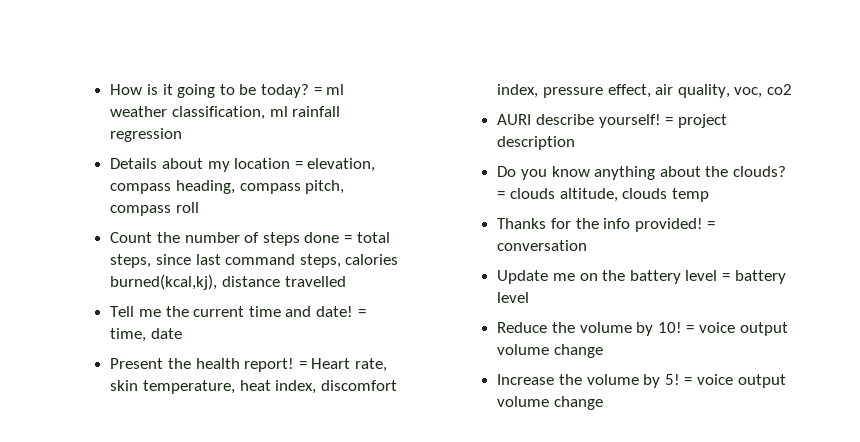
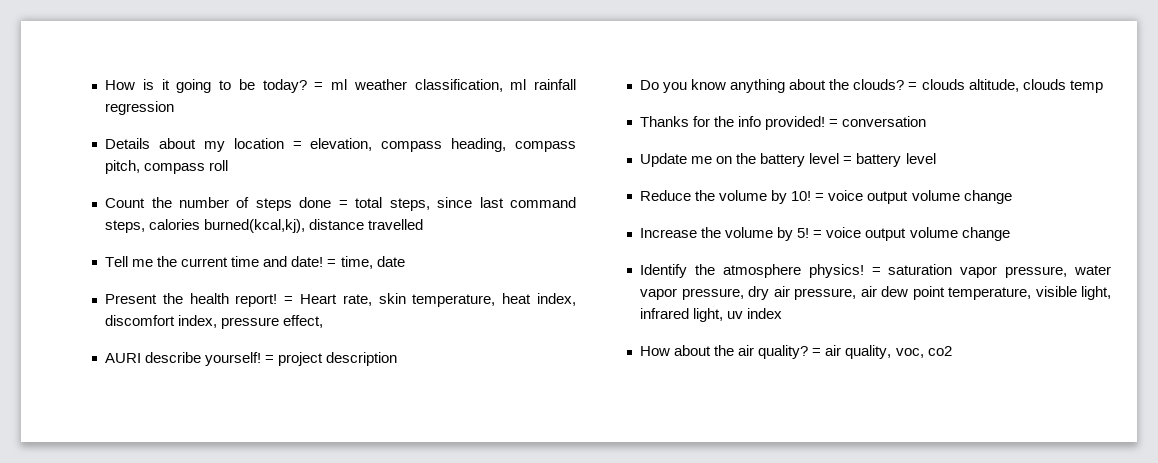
[655,84,792,98] air quality, voc, co2 -> (324, 321) none
(604, 403) none -> [640,264,1111,278] [640,286,1111,300] [640,308,783,322] [640,345,952,359] // Identify the atmosphere physics! = saturation vapor pressure, water vapor pressure, dry air pressure, air dew point temperature, visible light, infrared light, uv index // How about the air quality? = air quality, voc, co2

